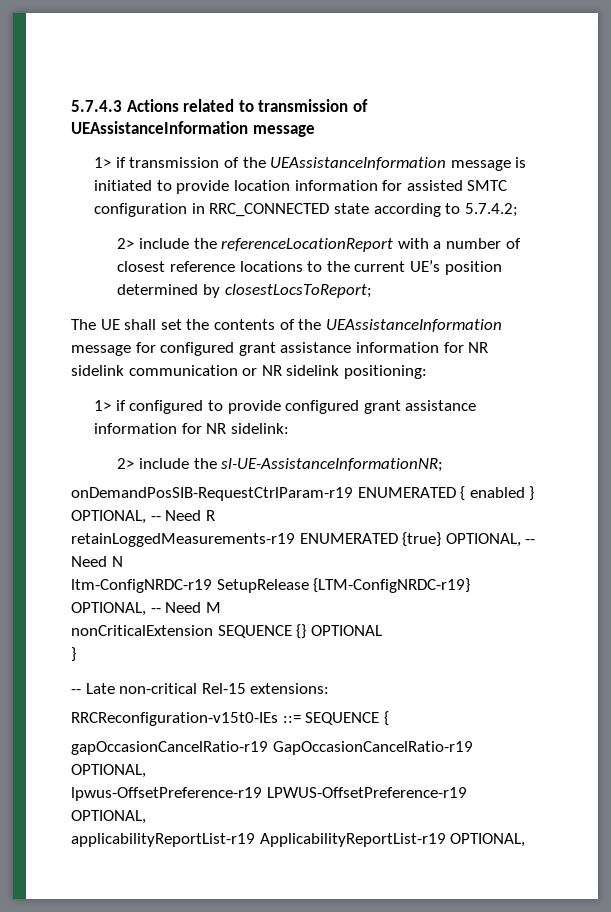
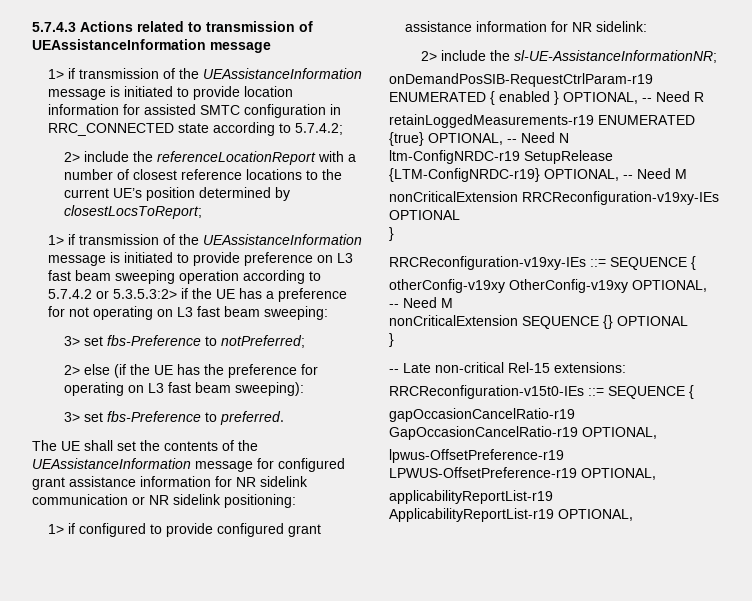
(372, 291) none -> [48,234,363,245] [48,252,354,266] [48,270,322,284] [48,288,348,302] [48,306,329,320] [64,335,306,348] [64,364,319,378] [64,382,305,396] [64,411,285,425] // 1> if transmission of the UEAssistanceInformation message is initiated to provide preference on L3 fast beam sweeping operation according to 5.7.4.2 or 5.3.5.3:2> if the UE has a preference for not operating on L3 fast beam sweeping: // 3> set fbs-Preference to notPreferred; // 2> else (if the UE has the preference for operating on L3 fast beam sweeping): // 3> set fbs-Preference to preferred.
(221, 607) none -> [389,191,719,205] [389,210,460,220] [389,227,394,241] [389,256,696,270] [389,279,707,293] [389,297,453,308] // nonCriticalExtension RRCReconfiguration-v19xy-IEs OPTIONAL // } // RRCReconfiguration-v19xy-IEs ::= SEQUENCE { // otherConfig-v19xy OtherConfig-v19xy OPTIONAL, -- Need M

